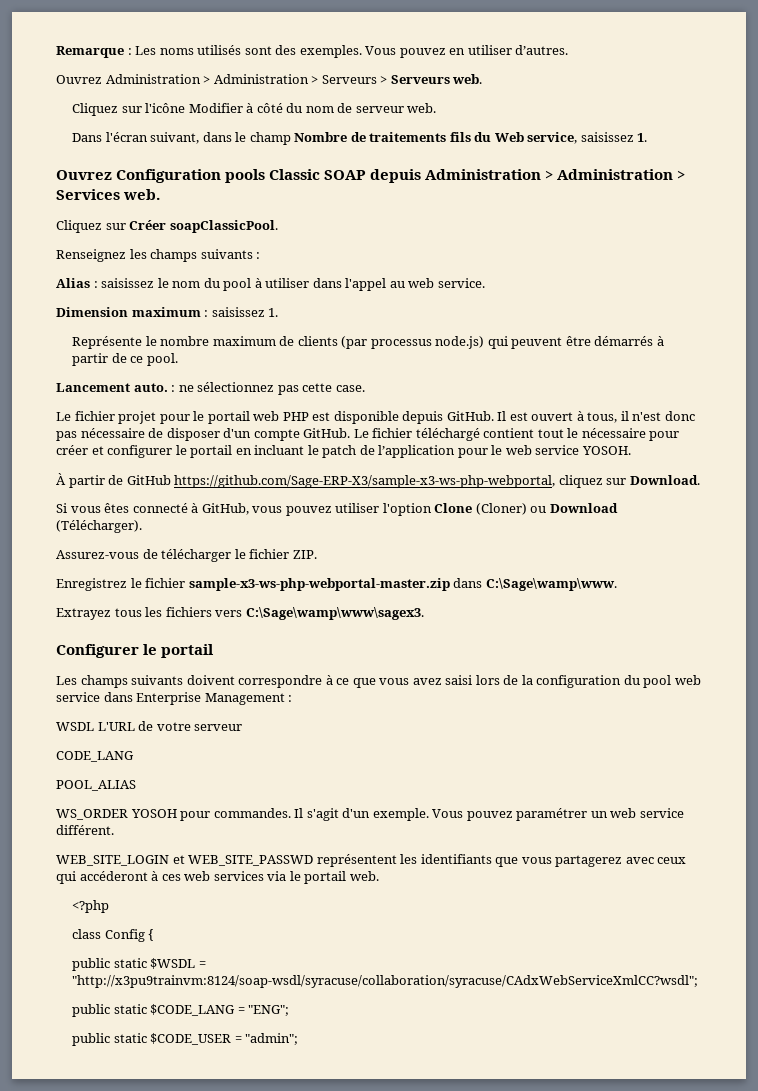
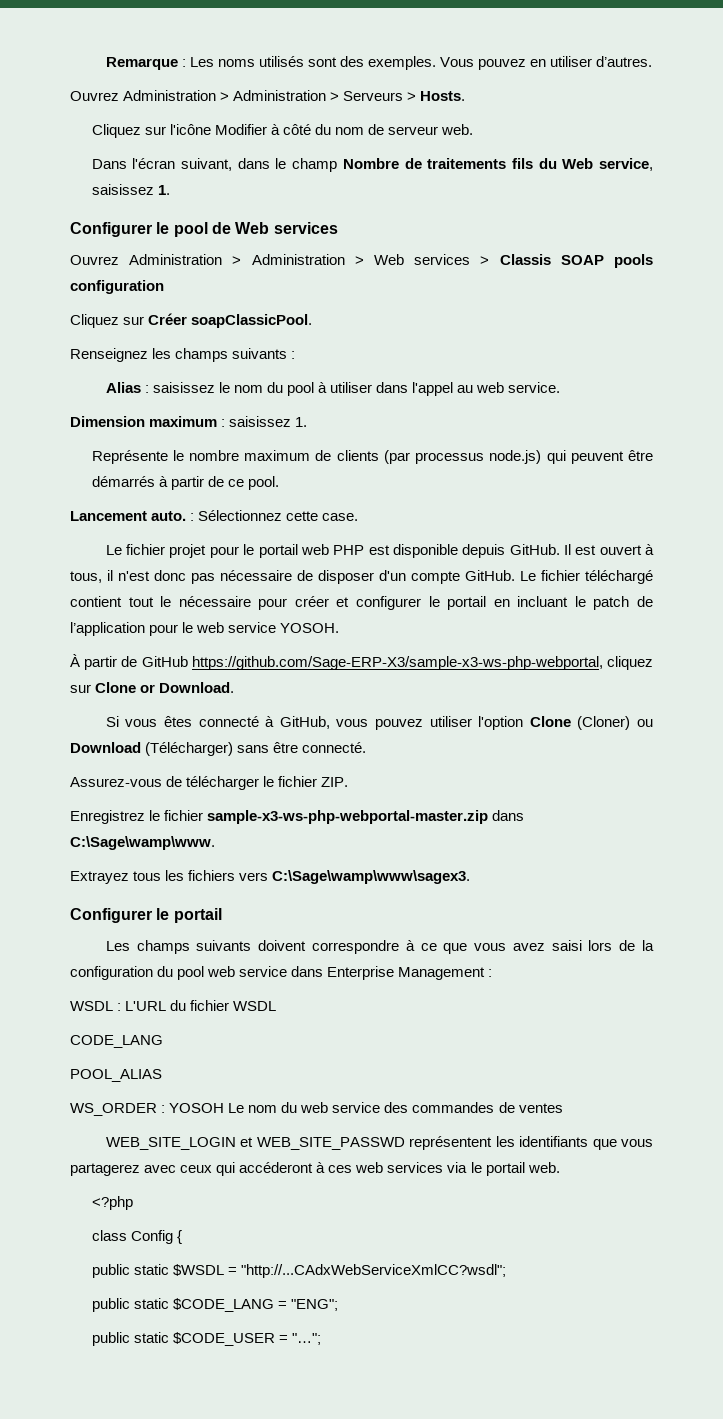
[390,74,483,84] Serveurs web. -> [420,91,466,101] Hosts.
[56,169,686,183] [56,189,161,200] Ouvrez Configuration pools Classic SOAP depuis Administration > Administration > Services web. -> [70,222,338,237] [70,254,653,268] [70,280,164,294] Configurer le pool de Web services // Ouvrez Administration > Administration > Web services > Classis SOAP pools configuration
[178,382,299,395] ne sélectionnez pas -> [198,510,283,521] Sélectionnez
(627, 481) none -> [95,682,156,693] Clone or
[56,520,142,533] (Télécharger). -> [145,742,367,756] (Télécharger) sans être connecté.
[97,721,243,731] [56,751,134,762] [56,780,136,791] [56,808,684,821] [56,825,114,835] L'URL de votre serveur // CODE_LANG // POOL_ALIAS // WS_ORDER YOSOH pour commandes. Il s'agit d'un exemple. Vous pouvez paramétrer un web service différent. -> [117,1000,277,1011] [70,1035,163,1048] [70,1069,162,1082] [70,1102,563,1116] : L'URL du fichier WSDL // CODE_LANG // POOL_ALIAS // WS_ORDER : YOSOH Le nom du web service des commandes de ventes
[72,975,699,988] "http://x3pu9trainvm:8124/soap-wsdl/syracuse/collaboration/syracuse/CAdxWebServiceXmlCC?wsdl"; -> [240,1264,506,1278] "http://...CAdxWebServiceXmlCC?wsdl";
[245,1033,299,1045] "admin"; -> [291,1333,321,1345] "…";

